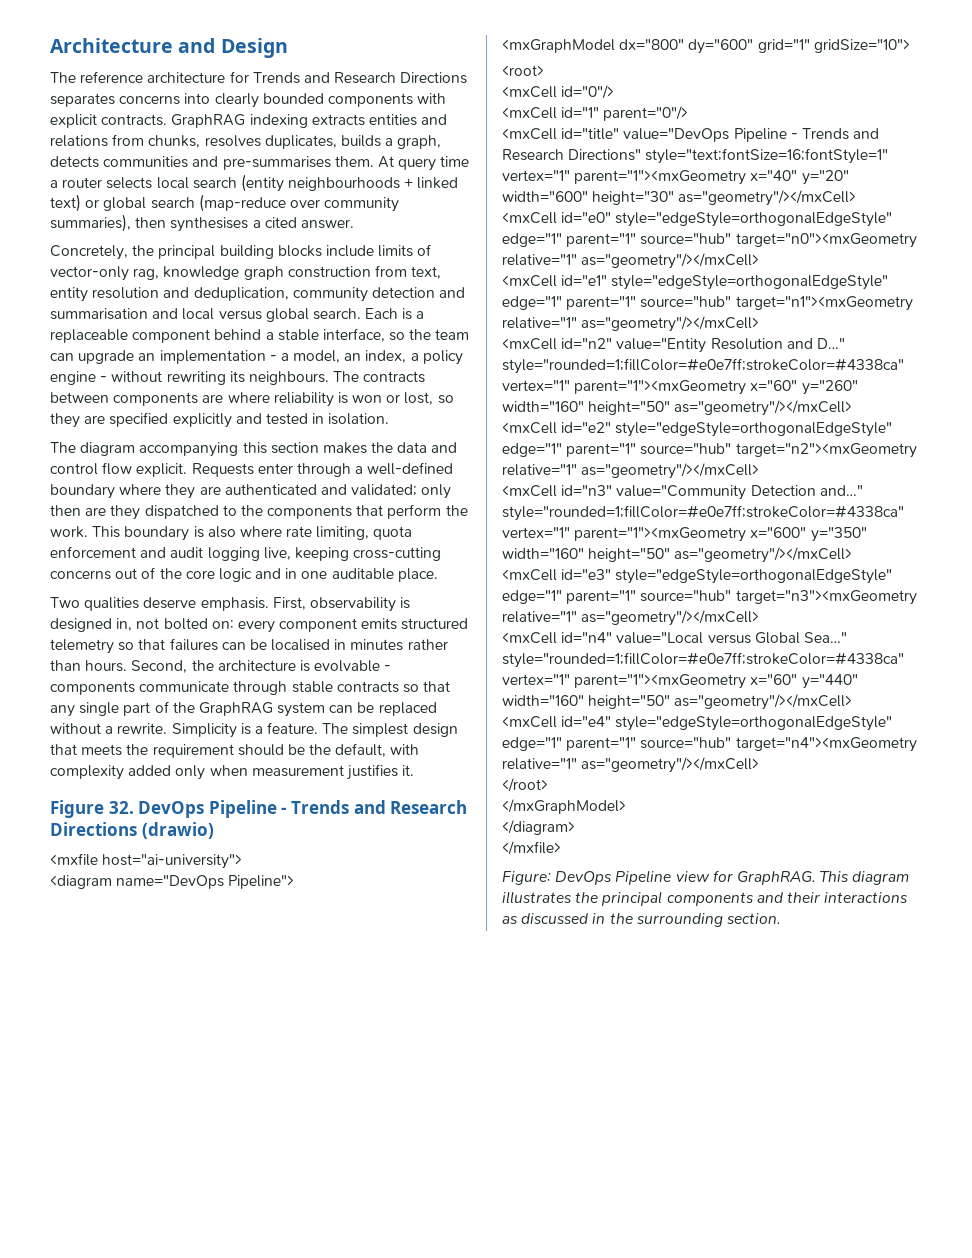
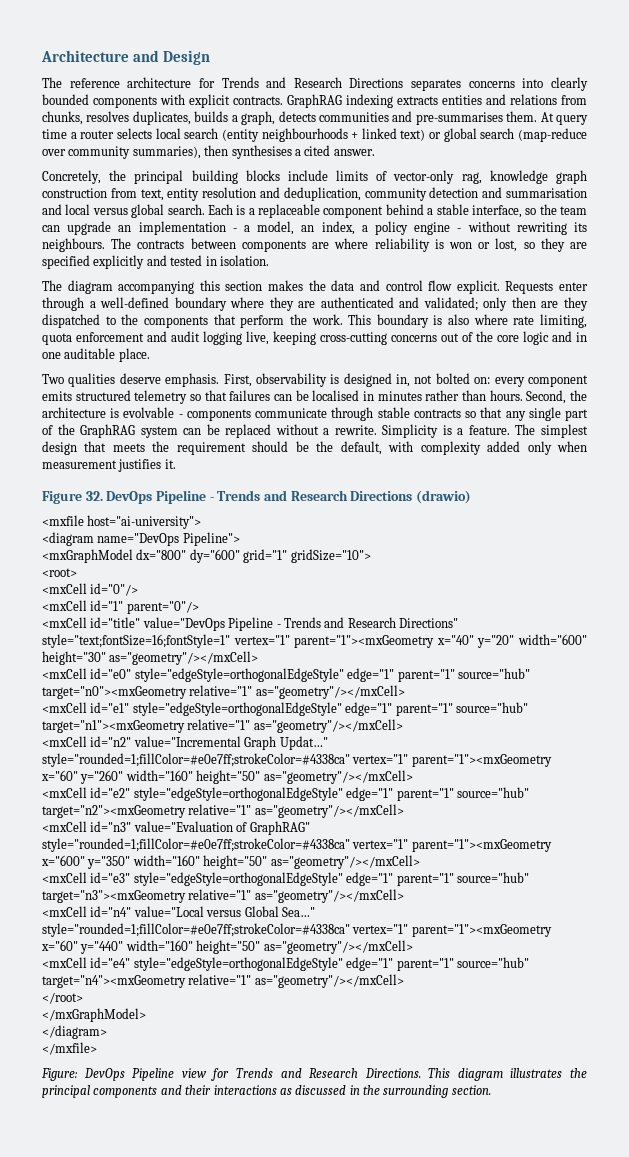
[616,338,845,353] value="Entity Resolution and D…" -> [133,736,328,750] value="Incremental Graph Updat…"
[616,485,863,500] value="Community Detection and…" -> [133,821,310,835] value="Evaluation of GraphRAG"
[736,871,816,885] GraphRAG. -> [235,1068,421,1078] Trends and Research Directions.

